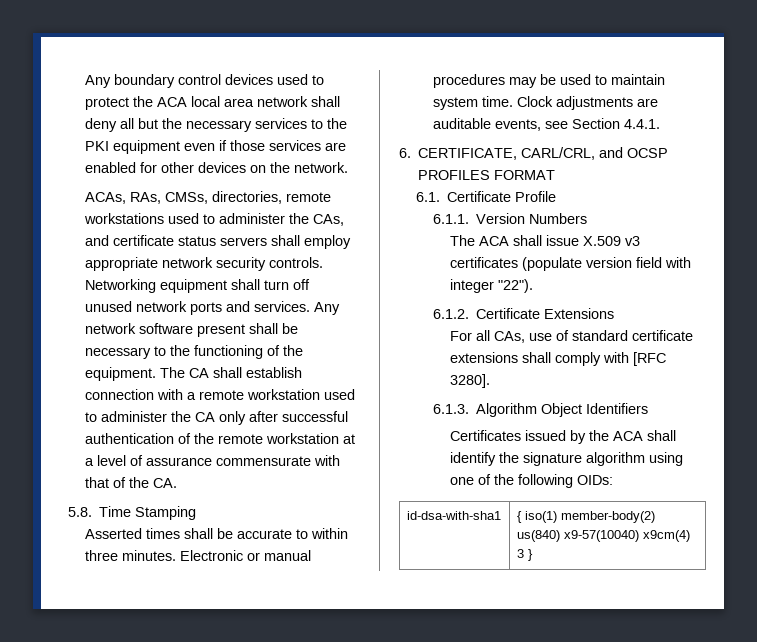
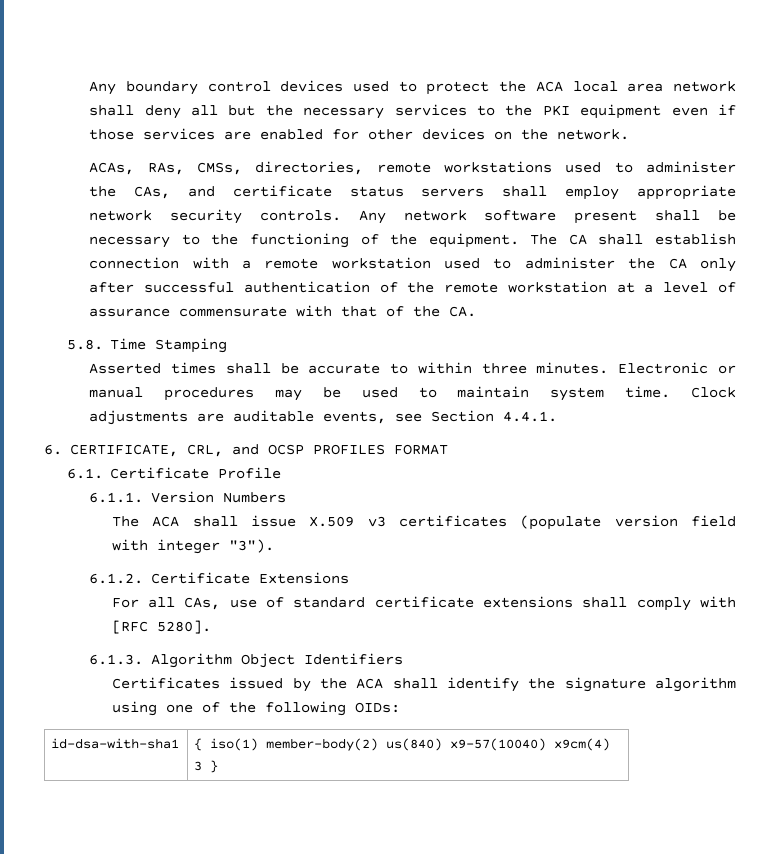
[84,279,310,293] [84,301,310,315] Networking equipment shall turn off unused network ports and services. -> (341, 215) none
[521,147,596,160] CARL/CRL, -> [186,444,223,457] CRL,
[497,279,533,293] "22"). -> [228,539,274,553] "3").
[449,374,490,388] 3280]. -> [156,620,211,634] 5280].

